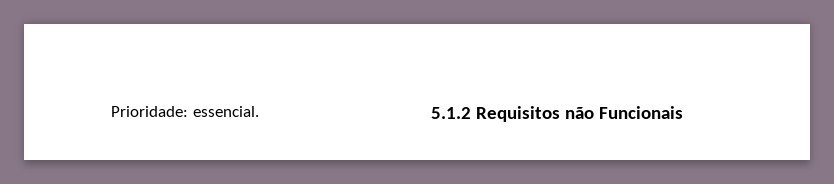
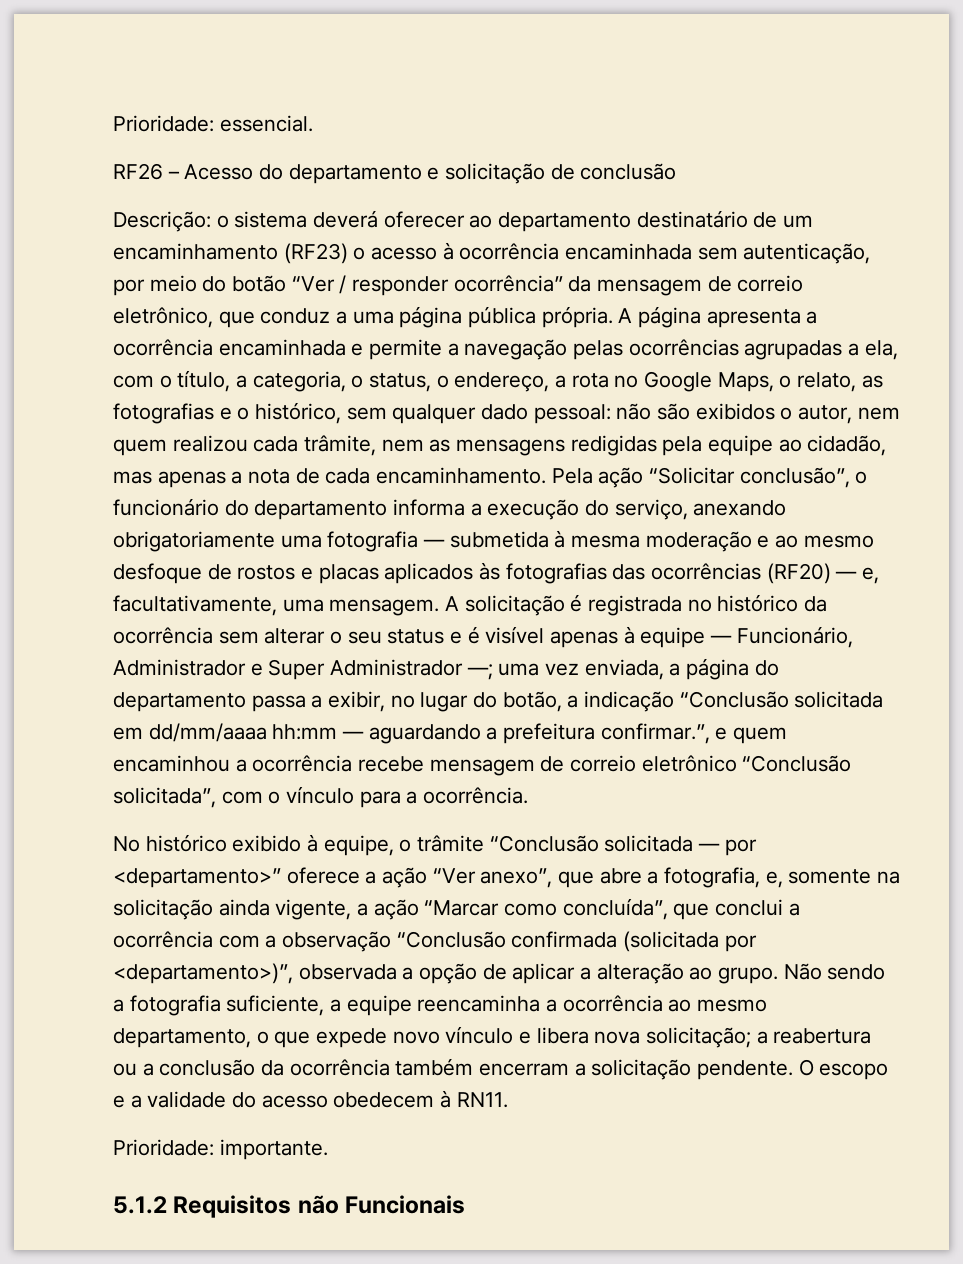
(259, 111) none -> [113,163,677,184] [113,210,814,232] [113,242,871,264] [113,275,804,296] [113,306,818,328] [113,339,898,360] [113,370,883,392] [113,402,900,424] [113,435,887,456] [113,467,868,488] [113,498,787,520] [113,530,874,552] [113,562,880,584] [113,594,828,616] [113,626,853,648] [113,658,779,680] [113,691,884,712] [113,723,788,744] [113,755,852,776] [113,786,529,808] [113,834,757,856] [113,867,901,888] [113,898,800,920] [113,931,757,952] [113,963,886,984] [113,995,768,1016] [113,1026,872,1048] [113,1058,889,1080] [113,1090,508,1108] [113,1139,328,1160] // RF26 – Acesso do departamento e solicitação de conclusão // Descrição: o sistema deverá oferecer ao departamento destinatário de um encaminhamento (RF23) o acesso à ocorrência encaminhada sem autenticação, por meio do botão “Ver / responder ocorrência” da mensagem de correio eletrônico, que conduz a uma página pública própria. A página apresenta a ocorrência encaminhada e permite a navegação pelas ocorrências agrupadas a ela, com o título, a categoria, o status, o endereço, a rota no Google Maps, o relato, as fotografias e o histórico, sem qualquer dado pessoal: não são exibidos o autor, nem quem realizou cada trâmite, nem as mensagens redigidas pela equipe ao cidadão, mas apenas a nota de cada encaminhamento. Pela ação “Solicitar conclusão”, o funcionário do departamento informa a execução do serviço, anexando obrigatoriamente uma fotografia — submetida à mesma moderação e ao mesmo desfoque de rostos e placas aplicados às fotografias das ocorrências (RF20) — e, facultativamente, uma mensagem. A solicitação é registrada no histórico da ocorrência sem alterar o seu status e é visível apenas à equipe — Funcionário, Administrador e Super Administrador —; uma vez enviada, a página do departamento passa a exibir, no lugar do botão, a indicação “Conclusão solicitada em dd/mm/aaaa hh:mm — aguardando a prefeitura confirmar.”, e quem encaminhou a ocorrência recebe mensagem de correio eletrônico “Conclusão solicitada”, com o vínculo para a ocorrência. // No histórico exibido à equipe, o trâmite “Conclusão solicitada — por <departamento>” oferece a ação “Ver anexo”, que abre a fotografia, e, somente na solicitação ainda vigente, a ação “Marcar como concluída”, que conclui a ocorrência com a observação “Conclusão confirmada (solicitada por <departamento>)”, observada a opção de aplicar a alteração ao grupo. Não sendo a fotografia suficiente, a equipe reencaminha a ocorrência ao mesmo departamento, o que expede novo vínculo e libera nova solicitação; a reabertura ou a conclusão da ocorrência também encerram a solicitação pendente. O escopo e a validade do acesso obedecem à RN11. // Prioridade: importante.

